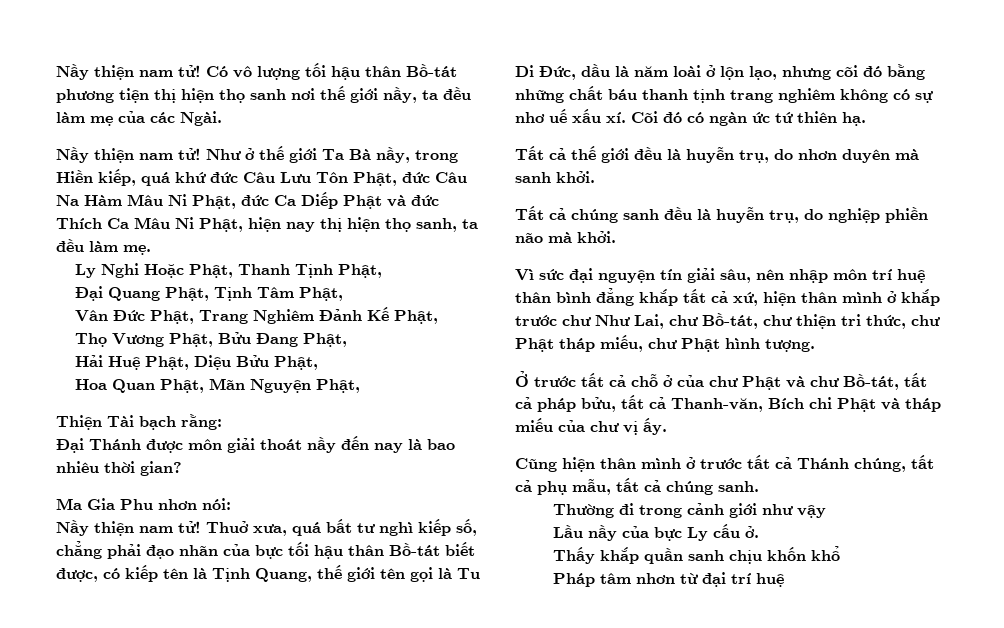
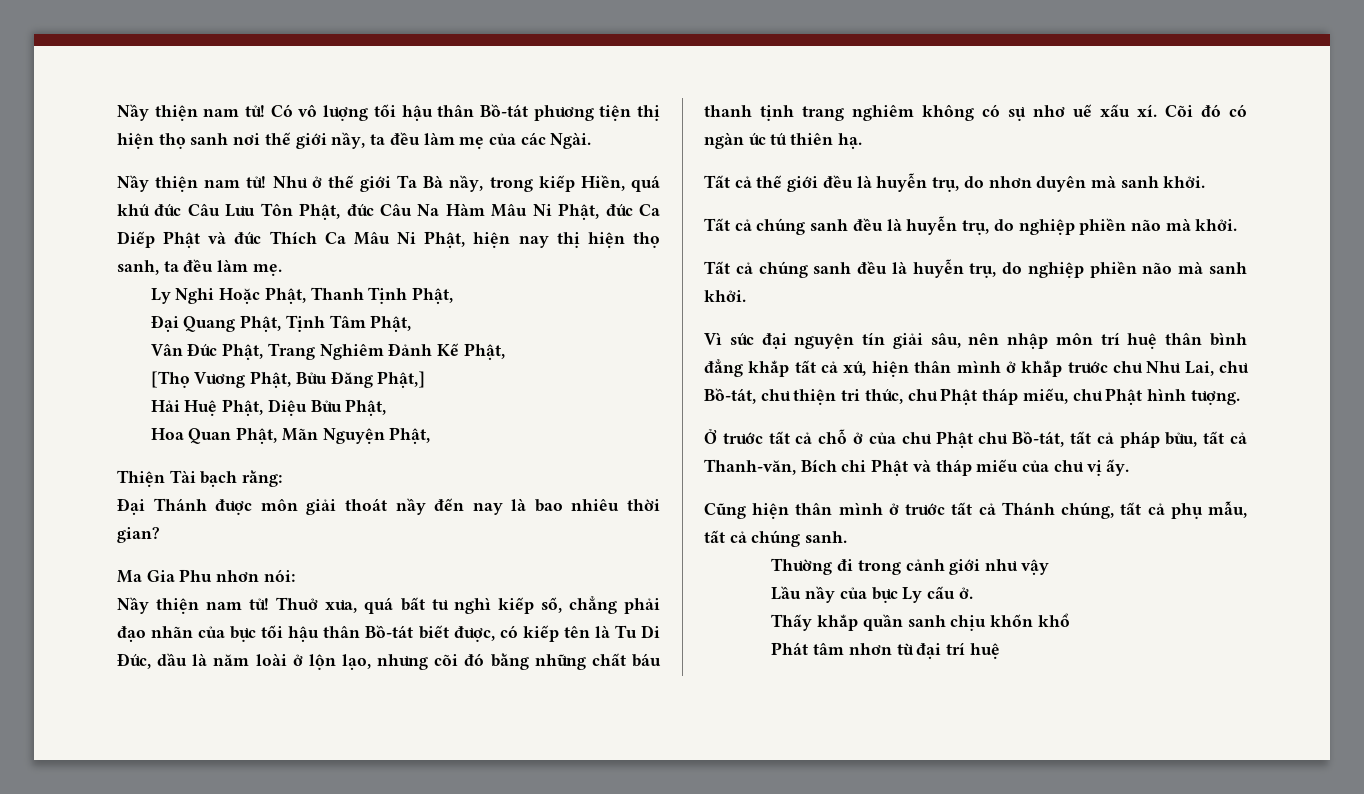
[56,169,136,186] Hiền kiếp, -> [538,175,625,192] kiếp Hiền,
[74,333,107,347] Thọ -> [150,371,190,388] [Thọ
[255,333,347,347] Đang Phật, -> [330,371,426,388] Đăng Phật,]
[212,565,452,582] Tịnh Quang, thế giới tên gọi là -> (610, 631) none
(616, 237) none -> [704,259,1247,278] [704,290,746,302] // Tất cả chúng sanh đều là huyễn trụ, do nghiệp phiền não mà sanh khởi.
[786,375,805,388] và -> (973, 439) none
[552,573,595,587] Pháp -> [771,642,809,655] Phát

